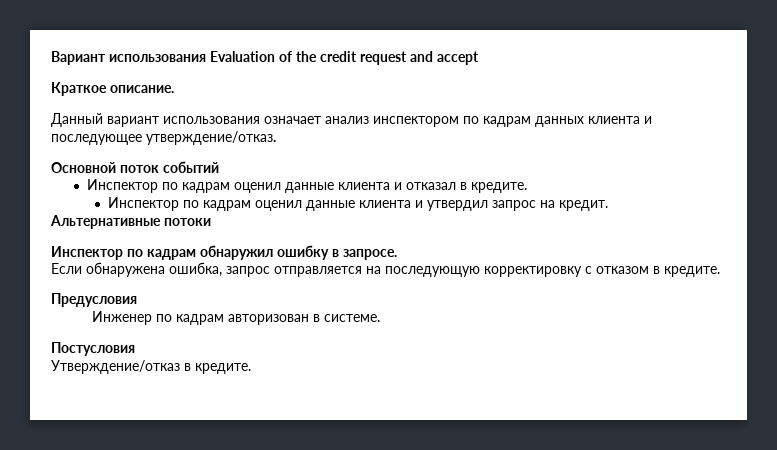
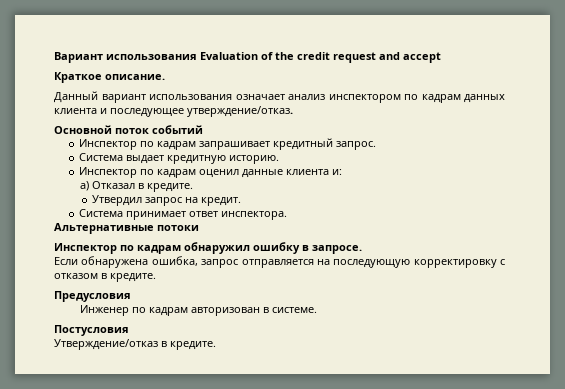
[233,182,527,193] [107,197,488,211] оценил данные клиента и отказал в кредите. // Инспектор по кадрам оценил данные клиента и утвердил -> [199,138,377,150] [79,153,280,164] [79,167,343,178] [79,181,193,192] [92,195,143,206] запрашивает кредитный запрос. // Система выдает кредитную историю. // Инспектор по кадрам оценил данные клиента и: // a) Отказал в кредите. // Утвердил
(608, 205) none -> [79,209,288,220] // Система принимает ответ инспектора.

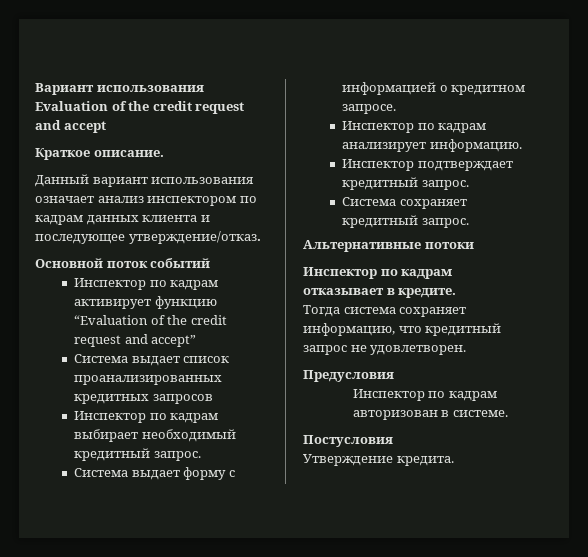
[199,138,377,150] [79,153,280,164] [79,167,343,178] [79,181,193,192] [92,195,242,206] [79,209,288,220] запрашивает кредитный запрос. // Система выдает кредитную историю. // Инспектор по кадрам оценил данные клиента и: // a) Отказал в кредите. // Утвердил запрос на кредит. // Система принимает ответ инспектора. -> [74,296,217,309] [74,315,227,325] [74,334,197,347] [74,354,230,366] [74,375,223,385] [74,394,213,404] [74,411,219,423] [74,429,236,442] [74,448,201,461] [74,467,235,480] [342,82,526,95] [342,104,397,114] [342,121,487,133] [342,139,522,152] [342,159,513,171] [342,177,469,190] [342,197,467,209] [342,215,469,228] активирует функцию “Evaluation of the credit request and accept” // Система выдает список проанализированных кредитных запросов // Инспектор по кадрам выбирает необходимый кредитный запрос. // Система выдает форму с информацией о кредитном запросе. // Инспектор по кадрам анализирует информацию. // Инспектор подтверждает кредитный запрос. // Система сохраняет кредитный запрос.
[184,242,362,254] [54,256,505,268] [54,273,156,282] обнаружил ошибку в запросе. // Если обнаружена ошибка, запрос отправляется на последующую корректировку с отказом в кредите. -> [303,288,457,298] [303,305,467,317] [303,323,502,336] [303,345,467,355] отказывает в кредите. // Тогда система сохраняет информацию, что кредитный запрос не удовлетворен.
[79,305,129,316] Инженер -> [352,389,425,401] Инспектор
[54,339,216,350] Утверждение/отказ в кредите. -> [303,454,454,466] Утверждение кредита.

